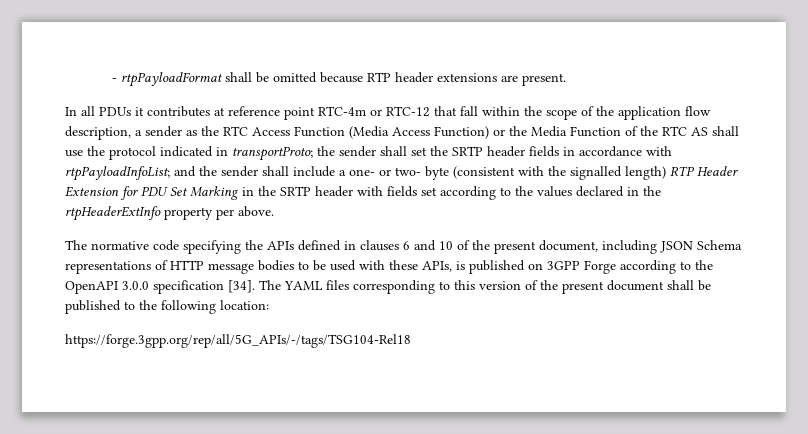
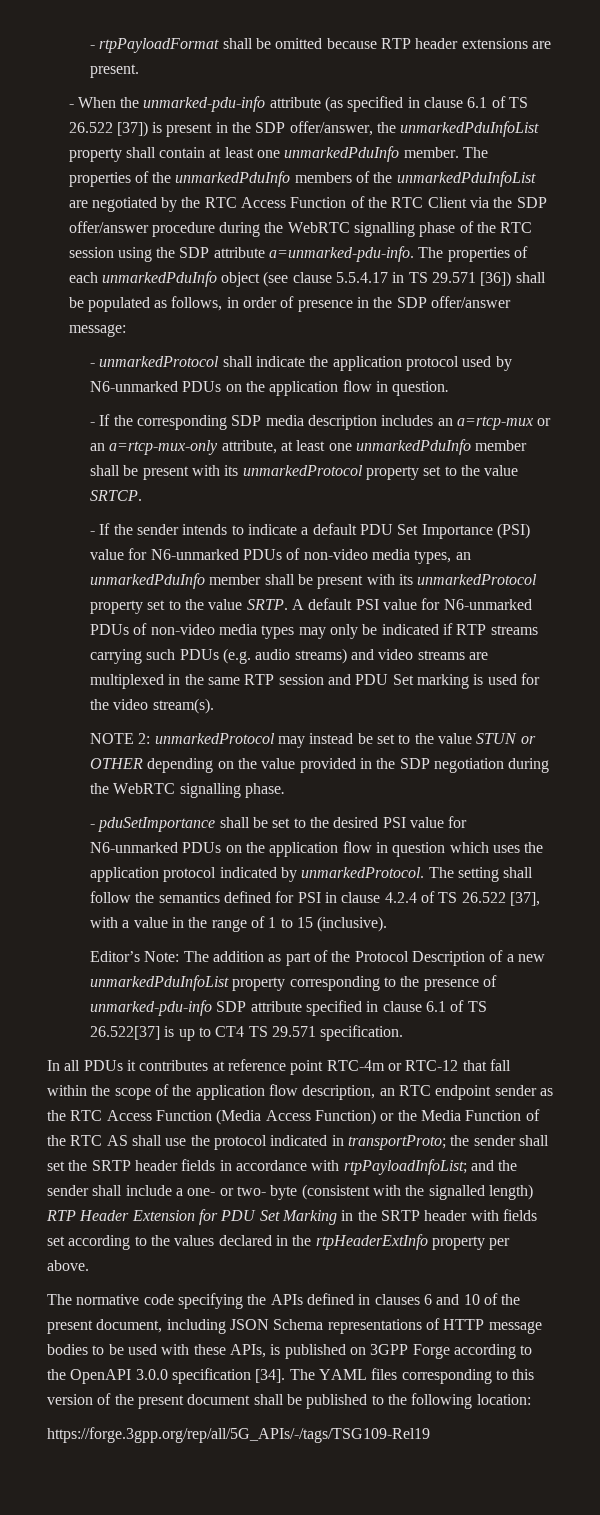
(566, 79) none -> [68,96,529,112] [68,121,540,137] [68,146,489,162] [68,171,536,187] [68,196,547,212] [68,221,533,237] [68,246,529,262] [68,271,546,287] [68,296,512,312] [68,324,126,337] [89,356,512,371] [89,380,450,396] [89,414,552,430] [89,439,528,455] [89,465,519,480] [89,490,142,501] [89,523,530,539] [89,548,471,564] [89,573,538,589] [89,598,532,614] [89,623,538,639] [89,648,488,664] [89,673,540,689] [89,698,214,714] [89,733,536,748] [89,758,550,773] [89,783,285,798] [89,816,468,832] [89,841,544,857] [89,867,534,882] [89,891,540,906] [89,916,388,932] [89,950,545,966] [89,975,497,991] [89,1000,487,1016] [89,1025,404,1041] // - When the unmarked-pdu-info attribute (as specified in clause 6.1 of TS 26.522 [37]) is present in the SDP offer/answer, the unmarkedPduInfoList property shall contain at least one unmarkedPduInfo member. The properties of the unmarkedPduInfo members of the unmarkedPduInfoList are negotiated by the RTC Access Function of the RTC Client via the SDP offer/answer procedure during the WebRTC signalling phase of the RTC session using the SDP attribute a=unmarked-pdu-info. The properties of each unmarkedPduInfo object (see clause 5.5.4.17 in TS 29.571 [36]) shall be populated as follows, in order of presence in the SDP offer/answer message: // - unmarkedProtocol shall indicate the application protocol used by N6-unmarked PDUs on the application flow in question. // - If the corresponding SDP media description includes an a=rtcp-mux or an a=rtcp-mux-only attribute, at least one unmarkedPduInfo member shall be present with its unmarkedProtocol property set to the value SRTCP. // - If the sender intends to indicate a default PDU Set Importance (PSI) value for N6-unmarked PDUs of non-video media types, an unmarkedPduInfo member shall be present with its unmarkedProtocol property set to the value SRTP. A default PSI value for N6-unmarked PDUs of non-video media types may only be indicated if RTP streams carrying such PDUs (e.g. audio streams) and video streams are multiplexed in the same RTP session and PDU Set marking is used for the video stream(s). // NOTE 2: unmarkedProtocol may instead be set to the value STUN or OTHER depending on the value provided in the SDP negotiation during the WebRTC signalling phase. // - pduSetImportance shall be set to the desired PSI value for N6-unmarked PDUs on the application flow in question which uses the application protocol indicated by unmarkedProtocol. The setting shall follow the semantics defined for PSI in clause 4.2.4 of TS 26.522 [37], with a value in the range of 1 to 15 (inclusive). // Editor’s Note: The addition as part of the Protocol Description of a new unmarkedPduInfoList property corresponding to the presence of unmarked-pdu-info SDP attribute specified in clause 6.1 of TS 26.522[37] is up to CT4 TS 29.571 specification.
[135,130,142,136] a -> [379,1085,492,1100] an RTC endpoint
[65,334,411,348] https://forge.3gpp.org/rep/all/5G_APIs/-/tags/TSG104-Rel18 -> [47,1427,430,1443] https://forge.3gpp.org/rep/all/5G_APIs/-/tags/TSG109-Rel19

